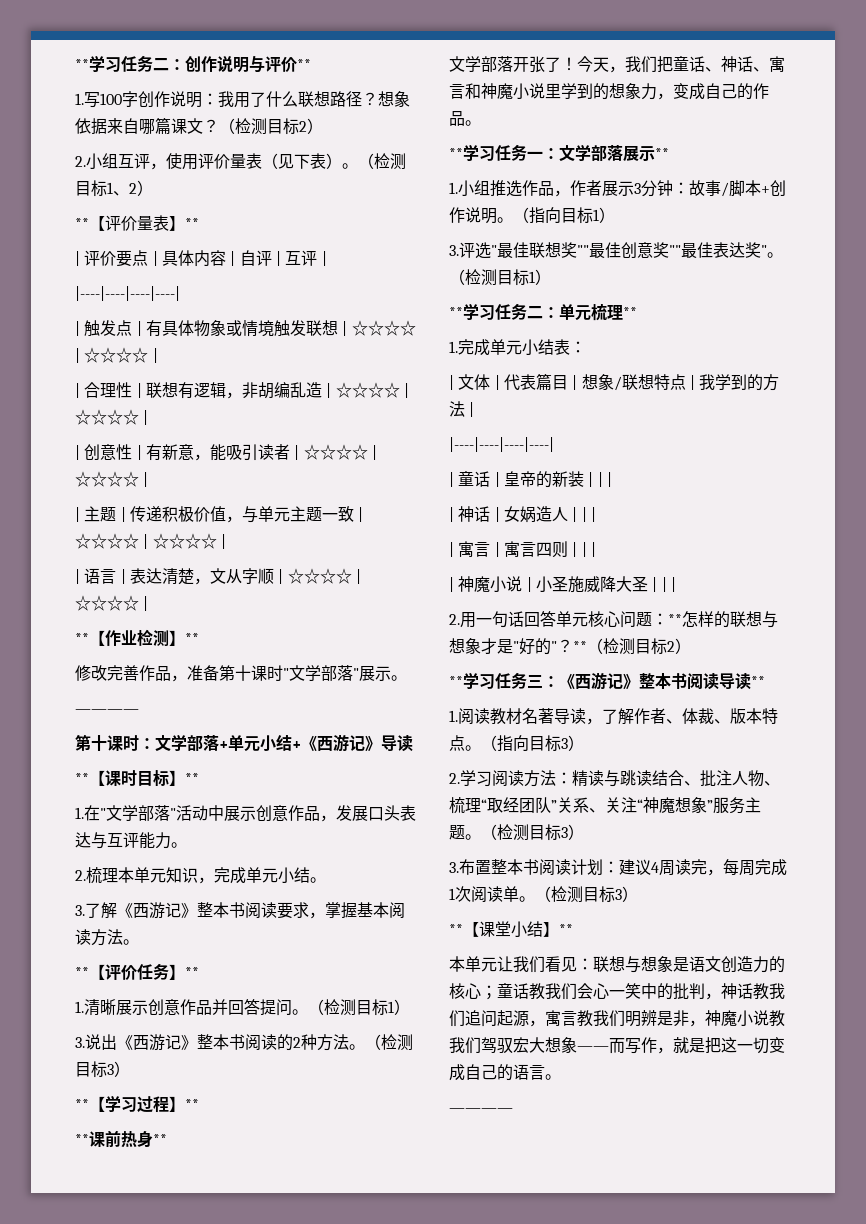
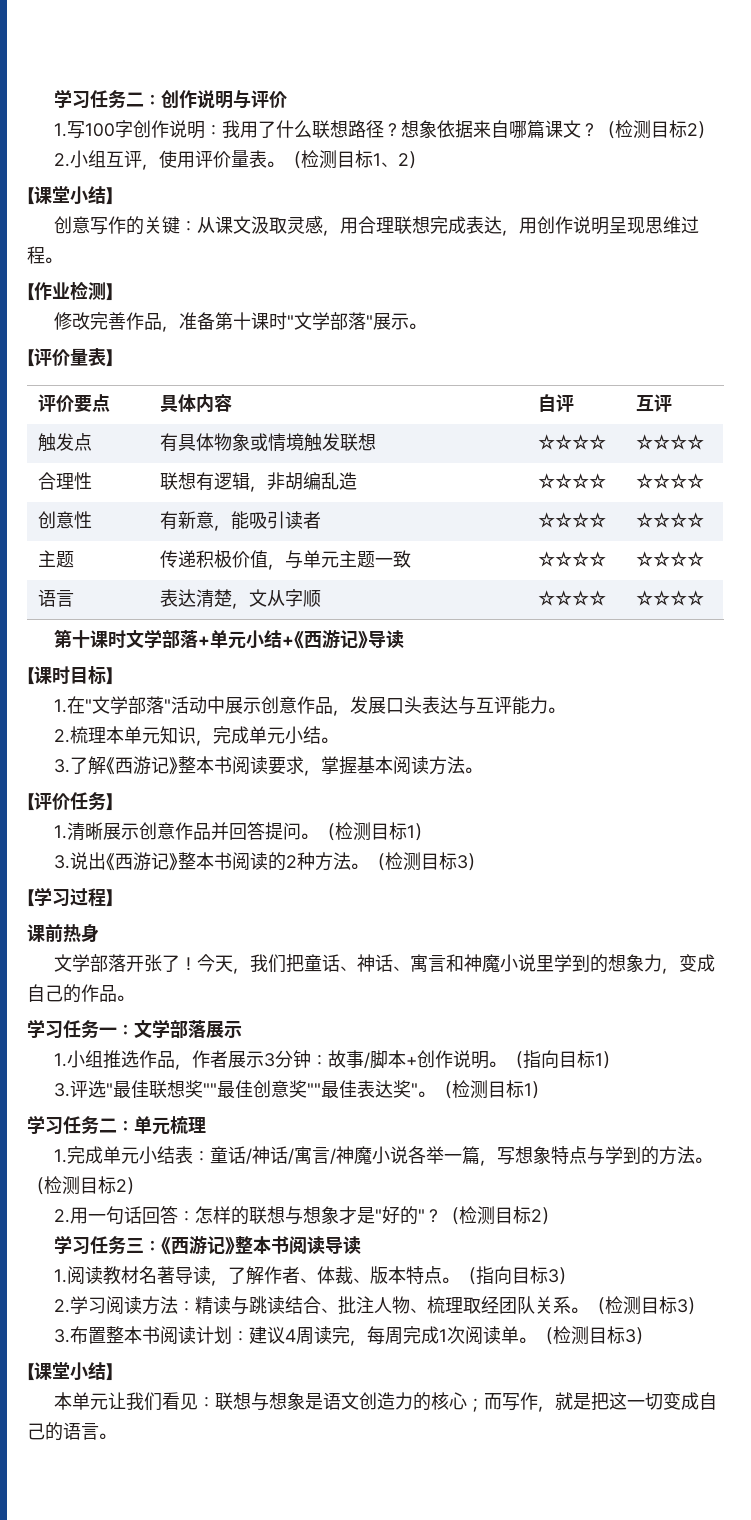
[75,59,89,70] ** -> (53, 98) none
[297,59,311,70] ** -> (287, 99) none
[262,153,342,169] （见下表） -> (267, 159) none
[75,215,199,231] [75,250,327,267] [75,286,180,301] [75,320,416,337] [75,347,158,363] [75,382,409,399] [75,409,149,425] [75,444,377,461] [75,471,149,487] [75,506,364,523] [75,533,226,549] [75,568,361,585] [75,595,149,611] [75,633,89,644] **【评价量表】** // | 评价要点 | 具体内容 | 自评 | 互评 | // |----|----|----|----| // | 触发点 | 有具体物象或情境触发联想 | ☆☆☆☆ | ☆☆☆☆ | // | 合理性 | 联想有逻辑，非胡编乱造 | ☆☆☆☆ | ☆☆☆☆ | // | 创意性 | 有新意，能吸引读者 | ☆☆☆☆ | ☆☆☆☆ | // | 主题 | 传递积极价值，与单元主题一致 | ☆☆☆☆ | ☆☆☆☆ | // | 语言 | 表达清楚，文从字顺 | ☆☆☆☆ | ☆☆☆☆ | // ** -> [27,186,113,205] [53,216,699,236] [27,246,62,264] 【课堂小结】 // 创意写作的关键：从课文汲取灵感，用合理联想完成表达，用创作说明呈现思维过程。 //
[185,633,199,644] ** -> (113, 292) none
[75,709,139,714] [75,734,155,751] ———— // 第十课时： -> [27,348,113,367] [37,394,110,412] [159,394,232,413] [537,394,574,412] [635,394,672,412] [37,433,92,452] [159,433,376,452] [537,434,606,450] [635,434,704,450] [37,472,92,490] [159,472,357,492] [537,473,606,489] [635,473,704,489] [37,511,92,529] [159,511,321,531] [537,512,606,528] [635,512,704,528] [37,550,74,568] [159,550,411,570] [537,551,606,567] [635,551,704,567] [37,589,74,607] [159,589,321,609] [537,590,606,606] [635,590,704,606] [53,629,126,649] 【评价量表】 // 评价要点 | 具体内容 | 自评 | 互评 // 触发点 | 有具体物象或情境触发联想 | ☆☆☆☆ | ☆☆☆☆ // 合理性 | 联想有逻辑，非胡编乱造 | ☆☆☆☆ | ☆☆☆☆ // 创意性 | 有新意，能吸引读者 | ☆☆☆☆ | ☆☆☆☆ // 主题 | 传递积极价值，与单元主题一致 | ☆☆☆☆ | ☆☆☆☆ // 语言 | 表达清楚，文从字顺 | ☆☆☆☆ | ☆☆☆☆ // 第十课时
[75,773,89,784] ** -> (404, 639) none
[185,773,199,784] ** -> (113, 676) none
[75,967,89,978] ** -> (482, 770) none
[185,967,199,978] ** -> (113, 802) none
[75,1099,89,1110] ** -> (485, 862) none
[185,1099,199,1110] [75,1134,89,1145] ** // ** -> (113, 898) //
[153,1134,167,1145] ** -> (99, 933) none
[449,148,463,159] ** -> (134, 998) none
[655,148,669,159] ** -> (242, 1029) none
[449,307,463,318] ** -> (549, 1090) none
[623,307,637,318] ** -> (206, 1125) none
[449,373,780,391] [449,401,475,417] [449,437,554,452] [449,471,612,488] [449,506,596,523] [449,541,596,558] [449,576,676,593] // | 文体 | 代表篇目 | 想象/联想特点 | 我学到的方法 | // |----|----|----|----| // | 童话 | 皇帝的新装 | | | // | 神话 | 女娲造人 | | | // | 寓言 | 寓言四则 | | | // | 神魔小说 | 小圣施威降大圣 | | | -> [209,1146,712,1166] [27,1176,144,1195] 童话/神话/寓言/神魔小说各举一篇，写想象特点与学到的方法。（检测目标2）
[556,611,682,628] 单元核心问题：** -> [177,1210,195,1222] ：
[573,638,691,655] [449,676,463,687] **（检测目标2） // ** -> [441,1206,559,1225] （检测目标2） //
[751,676,765,687] ** -> (361, 1245) none
[481,799,487,811] “ -> (463, 1305) none
[551,797,761,814] [449,825,465,840] ”关系、关注“神魔想象”服务主题 -> [534,1296,571,1314] 关系
[449,921,573,938] **【课堂小结】** -> [27,1362,113,1381] 【课堂小结】
[497,983,785,1000] [449,1010,785,1027] [449,1037,609,1054] 童话教我们会心一笑中的批判，神话教我们追问起源，寓言教我们明辨是非，神魔小说教我们驾驭宏大想象—— -> (484, 1405) none
[449,1108,513,1113] // ———— -> (116, 1436) none

